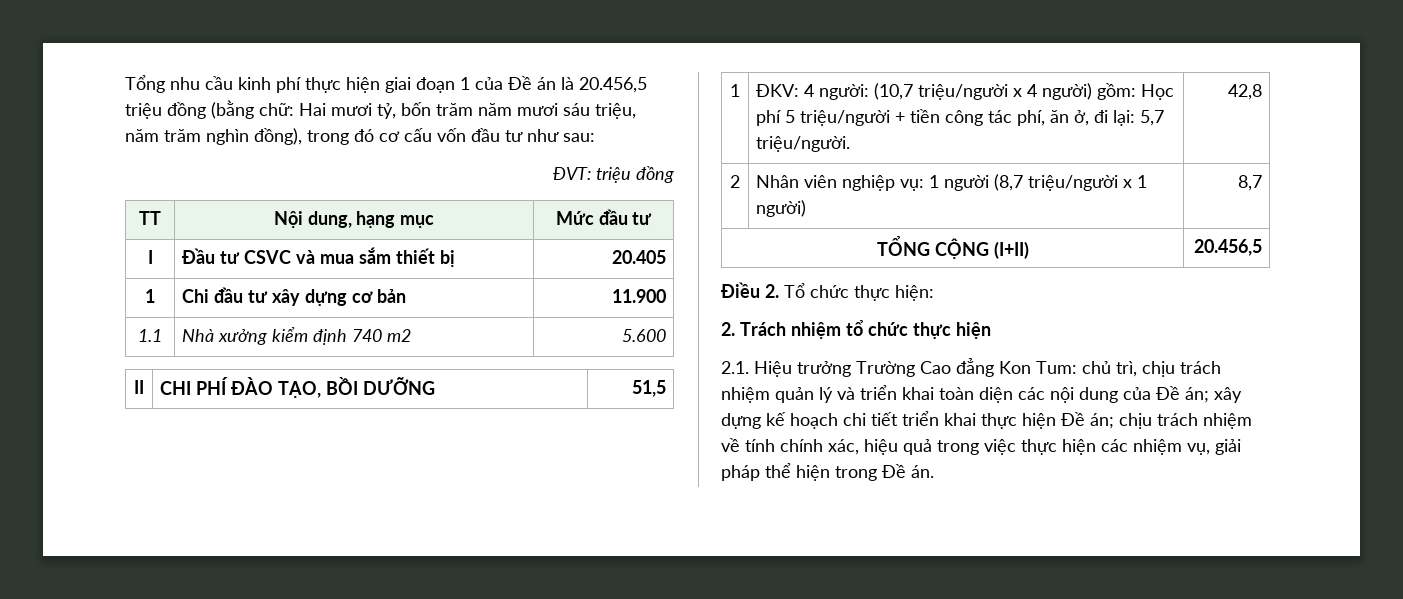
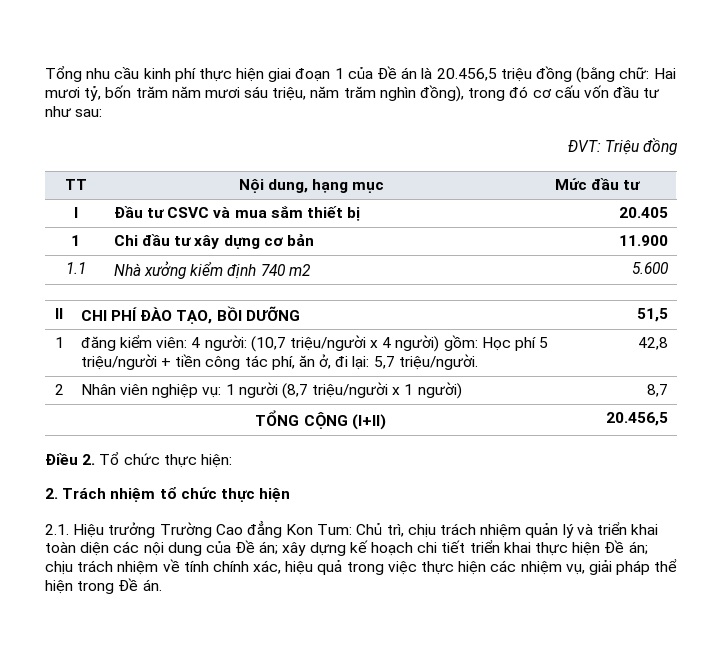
[596,167,631,183] triệu -> [604,140,639,155] Triệu
[756,84,800,97] ĐKV: -> [80,335,188,351] đăng kiểm viên:
[1082,361,1111,374] chủ -> [356,523,383,535] Chủ

